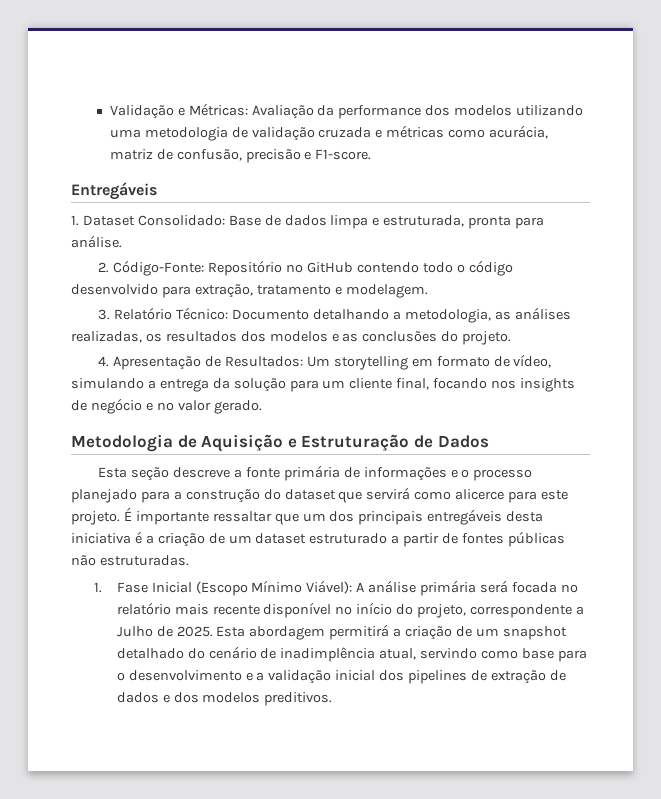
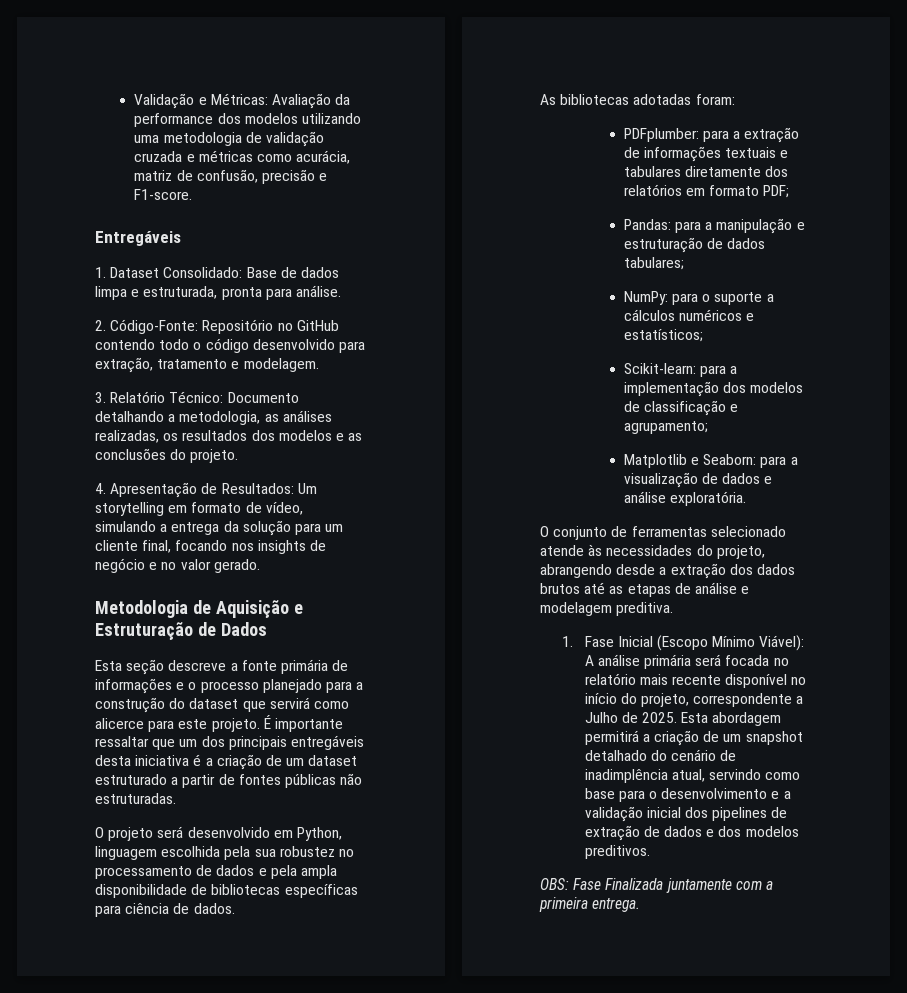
(189, 560) none -> [95,826,342,841] [95,846,354,860] [95,865,337,879] [95,884,358,898] [95,903,235,917] [540,94,735,105] [623,127,800,143] [623,146,789,162] [623,166,789,177] [623,184,790,198] [623,218,805,234] [623,237,766,253] [623,257,684,270] [623,291,774,305] [623,309,755,321] [623,329,703,342] [623,363,738,377] [623,381,804,397] [623,400,739,416] [623,421,708,434] [623,454,798,468] [623,472,773,488] [623,491,747,506] [540,526,786,540] [540,544,765,559] [540,563,795,579] [540,582,750,597] [540,602,674,616] // O projeto será desenvolvido em Python, linguagem escolhida pela sua robustez no processamento de dados e pela ampla disponibilidade de bibliotecas específicas para ciência de dados. // As bibliotecas adotadas foram: // PDFplumber: para a extração de informações textuais e tabulares diretamente dos relatórios em formato PDF; // Pandas: para a manipulação e estruturação de dados tabulares; // NumPy: para o suporte a cálculos numéricos e estatísticos; // Scikit-learn: para a implementação dos modelos de classificação e agrupamento; // Matplotlib e Seaborn: para a visualização de dados e análise exploratória. // O conjunto de ferramentas selecionado atende às necessidades do projeto, abrangendo desde a extração dos dados brutos até as etapas de análise e modelagem preditiva.
(333, 699) none -> [540,878,773,893] [539,897,641,912] // OBS: Fase Finalizada juntamente com a primeira entrega.

